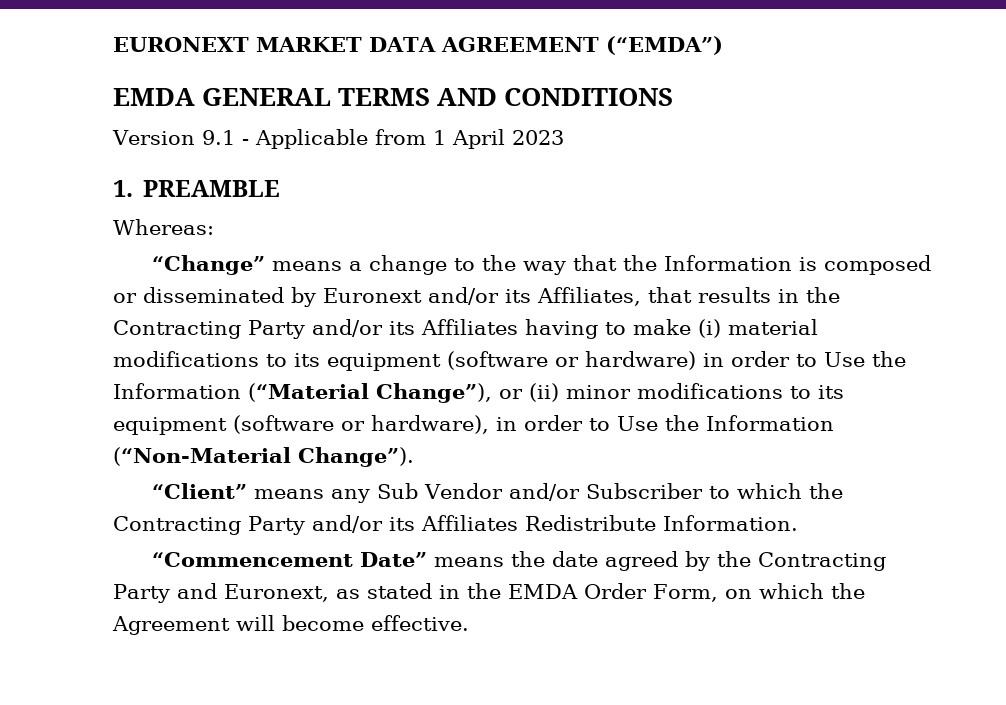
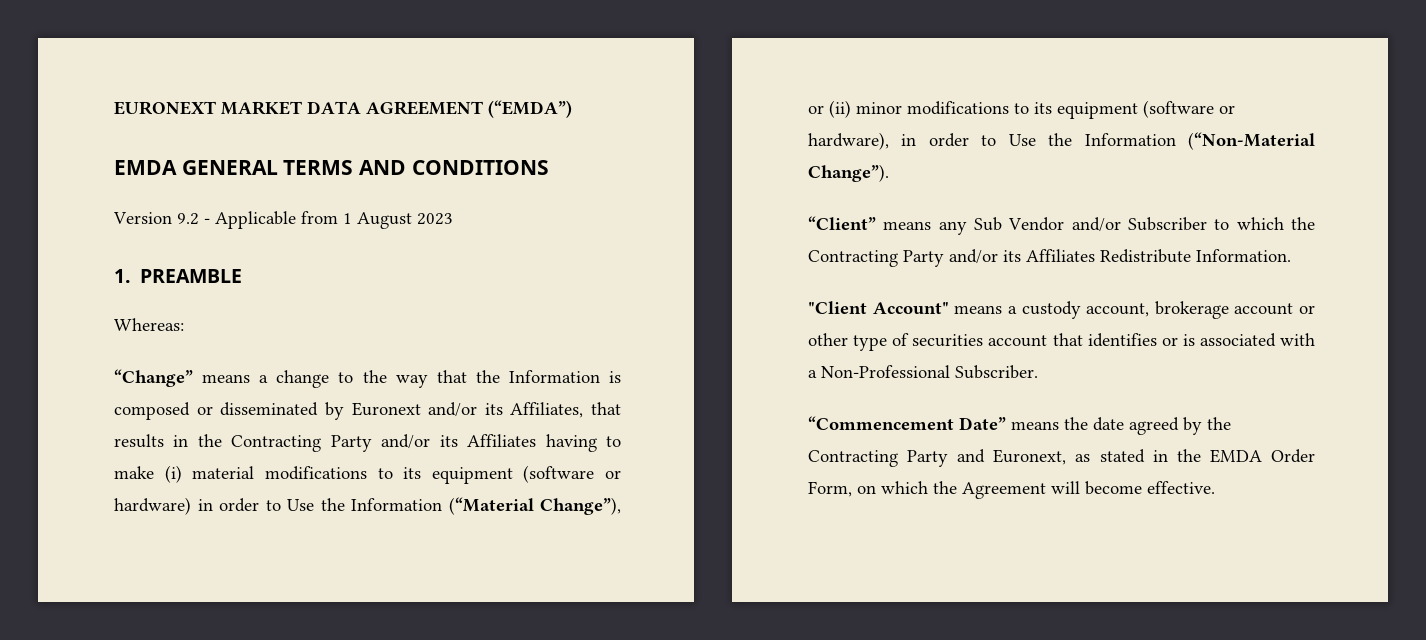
[201,130,235,145] 9.1 -> [177,213,199,225] 9.2
[451,129,505,149] April -> [357,212,412,229] August
(798, 523) none -> [808,301,1315,319] [808,333,1315,351] [808,365,1038,379] // "Client Account" means a custody account, brokerage account or other type of securities account that identifies or is associated with a Non-Professional Subscriber.

